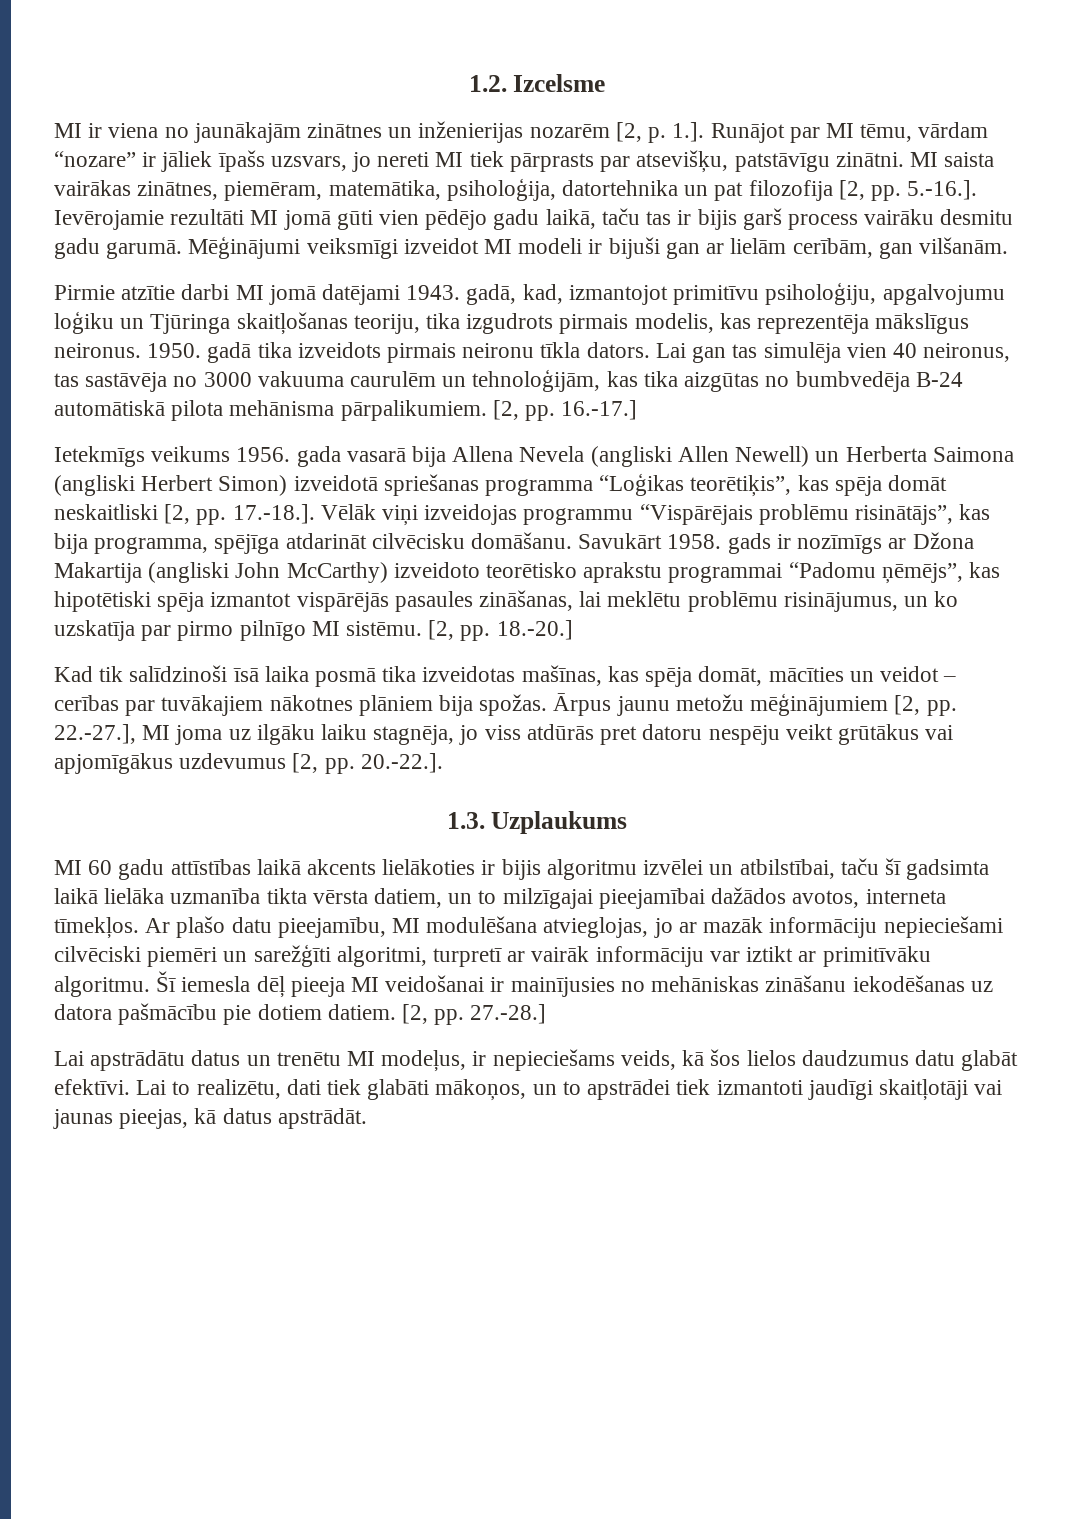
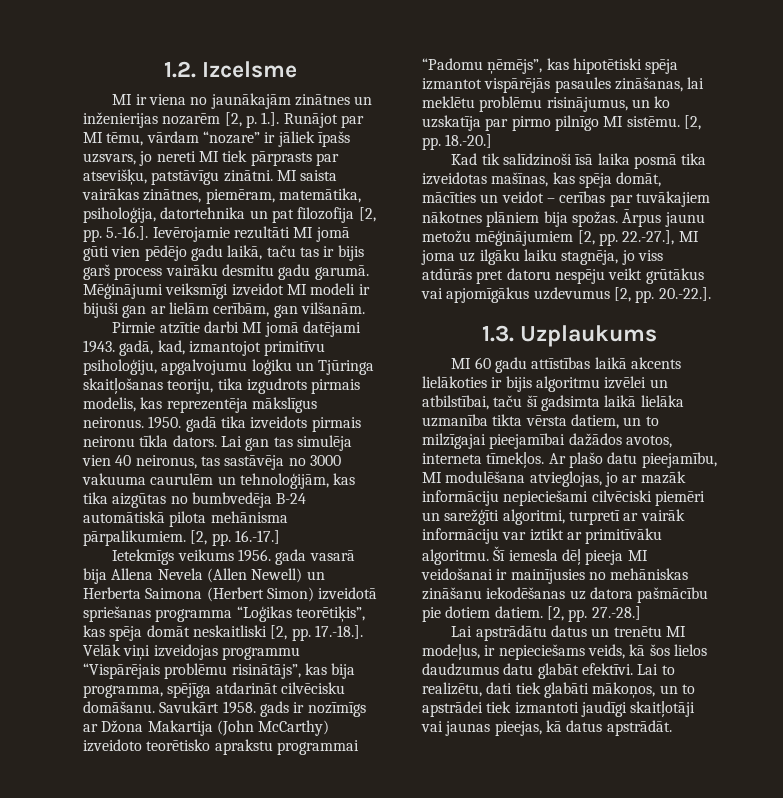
[590,446,729,467] (angliski Allen -> [206,568,247,583] (Allen
[54,475,214,496] (angliski Herbert -> [206,587,264,602] (Herbert
[148,562,281,583] (angliski John -> [216,720,254,736] (John

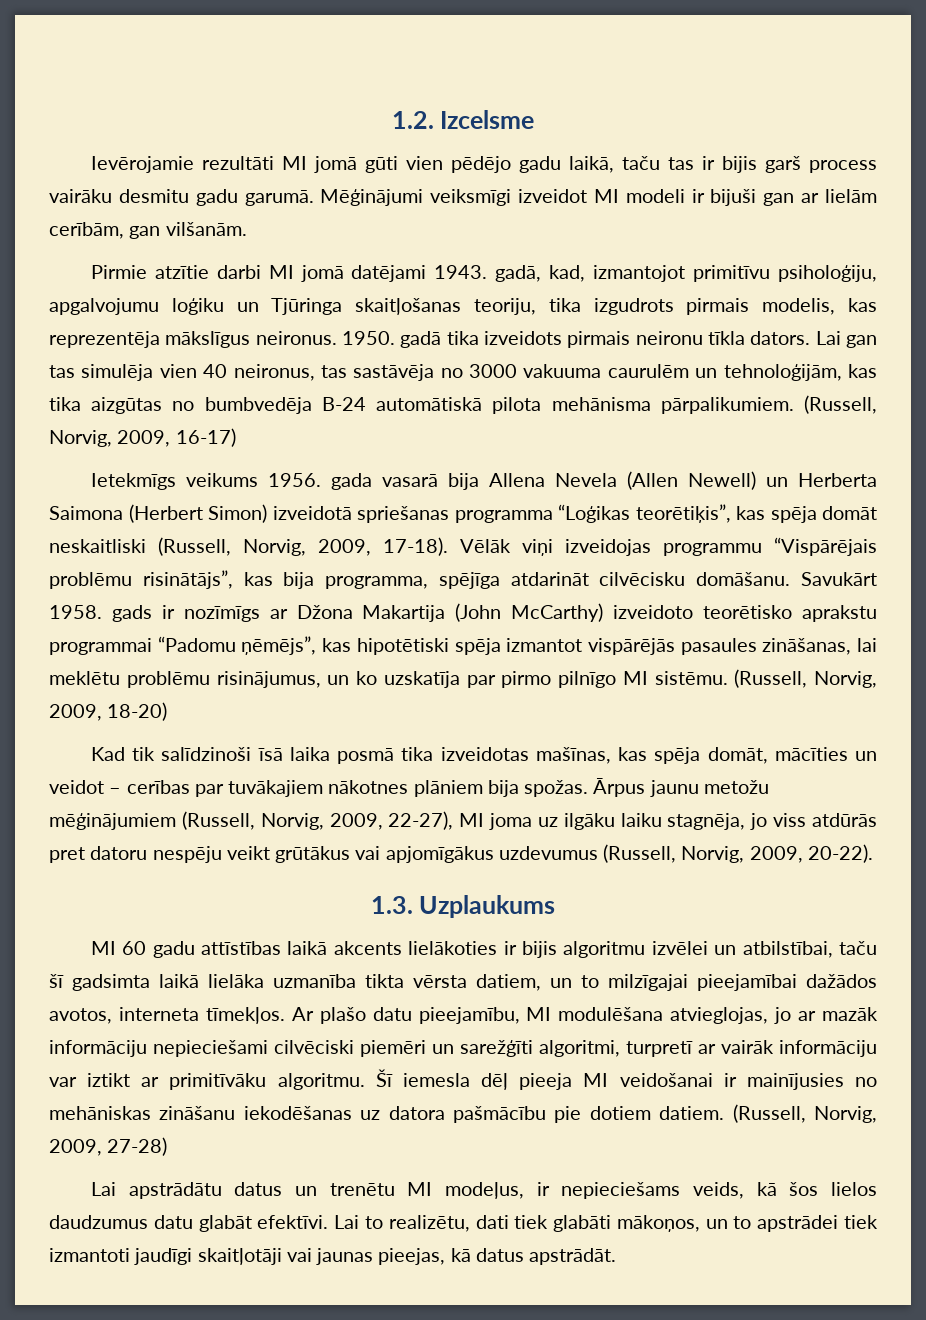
[112,93,373,109] [83,112,364,128] [83,131,350,147] [83,150,339,166] [83,169,338,185] [82,188,361,204] [83,207,376,223] [83,226,149,242] MI ir viena no jaunākajām zinātnes un inženierijas nozarēm [2, p. 1.]. Runājot par MI tēmu, vārdam “nozare” ir jāliek īpašs uzsvars, jo nereti MI tiek pārprasts par atsevišķu, patstāvīgu zinātni. MI saista vairākas zinātnes, piemēram, matemātika, psiholoģija, datortehnika un pat filozofija [2, pp. 5.-16.]. -> (535, 119) none
[190,530,280,546] [2, pp. 16.-17.] -> [804,395,877,414] [49,428,236,447] (Russell, Norvig, 2009, 16-17)
[270,625,363,641] [2, pp. 17.-18.]. -> [158,537,448,556] (Russell, Norvig, 2009, 17-18).
[683,115,701,130] [422,134,493,150] [2, pp. 18.-20.] -> [734,669,877,688] [49,702,168,721] (Russell, Norvig, 2009, 18-20)
[577,230,675,246] [2, pp. 22.-27.], -> [181,811,454,830] (Russell, Norvig, 2009, 22-27),
[613,287,711,303] [2, pp. 20.-22.]. -> [603,844,873,863] (Russell, Norvig, 2009, 20-22).
[546,606,641,622] [2, pp. 27.-28.] -> [732,1104,877,1123] [49,1137,168,1156] (Russell, Norvig, 2009, 27-28)

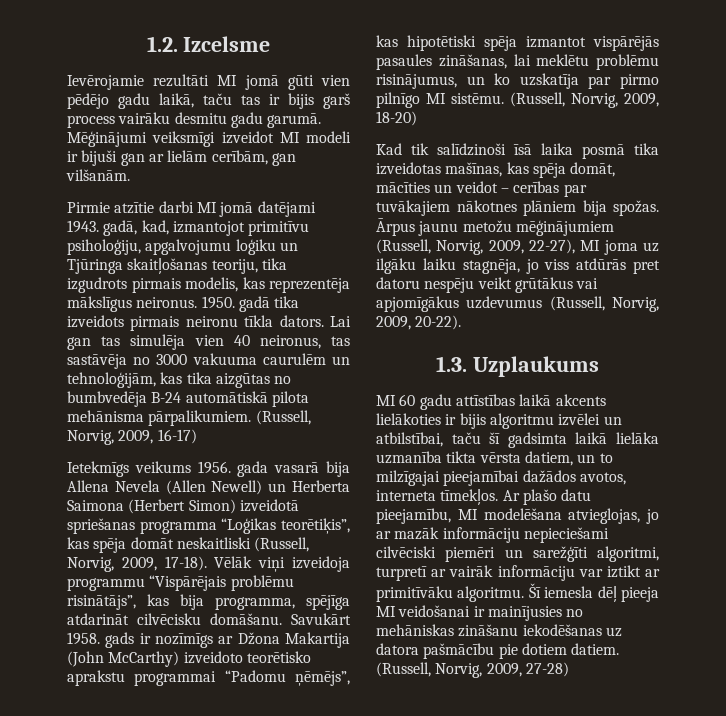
[565,539,651,556] izveidojas -> [291,556,350,572] izveidoja
[558,1007,664,1021] modulēšana -> [483,508,562,520] modelēšana
[90,1182,877,1199] [49,1215,879,1232] [49,1248,617,1265] // Lai apstrādātu datus un trenētu MI modeļus, ir nepieciešams veids, kā šos lielos daudzumus datu glabāt efektīvi. Lai to realizētu, dati tiek glabāti mākoņos, un to apstrādei tiek izmantoti jaudīgi skaitļotāji vai jaunas pieejas, kā datus apstrādāt. -> (569, 669) none

